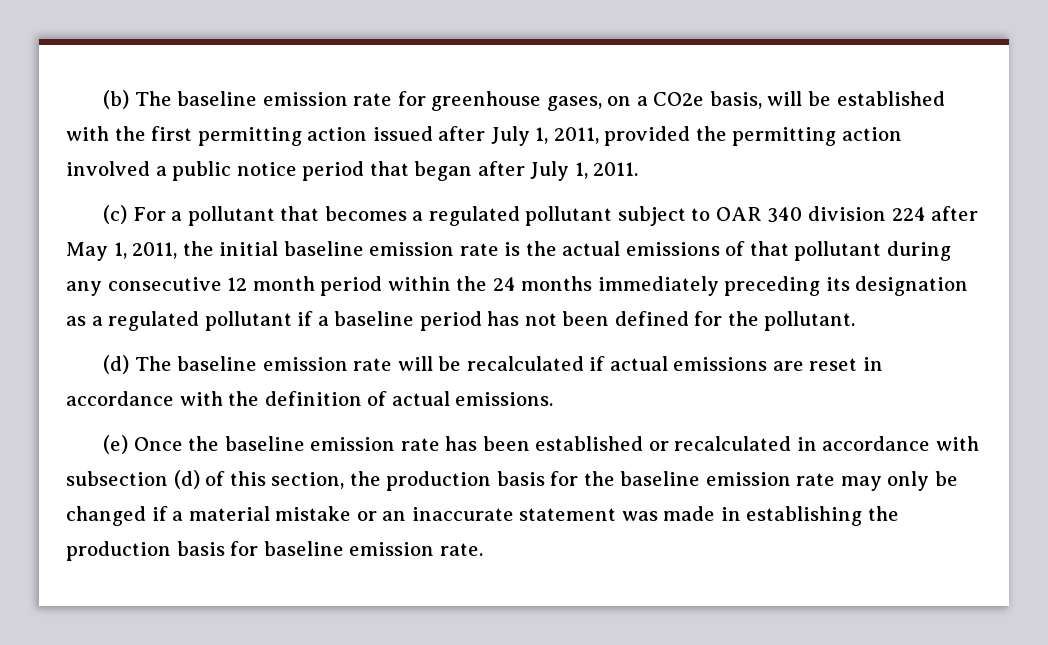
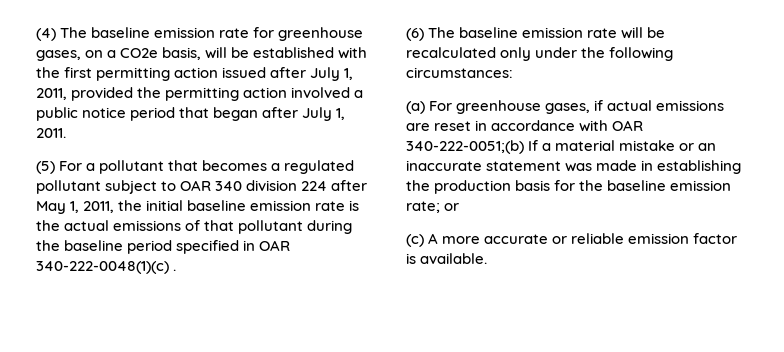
[103,90,130,109] (b) -> [36,28,56,41] (4)
[103,205,128,224] (c) -> [36,161,55,174] (5)
[66,276,969,296] [66,311,856,331] [103,355,130,374] any consecutive 12 month period within the 24 months immediately preceding its designation as a regulated pollutant if a baseline period has not been defined for the pollutant. // (d) -> [36,240,291,254] [36,261,177,274] [406,28,424,41] the baseline period specified in OAR 340-222-0048(1)(c) . // (6)
(584, 363) none -> [500,47,674,61] [406,67,513,78] [406,100,591,114] only under the following circumstances: // (a) For greenhouse gases,
[228,391,554,406] [103,435,979,454] [66,470,959,491] [66,506,168,526] the definition of actual emissions. // (e) Once the baseline emission rate has been established or recalculated in accordance with subsection (d) of this section, the production basis for the baseline emission rate may only be changed if -> [612,120,644,131] [406,140,539,154] OAR 340-222-0051;(b) If
[263,541,483,556] baseline emission rate. -> [579,180,732,191] [406,201,460,213] [406,233,738,247] [406,253,488,264] the baseline emission rate; or // (c) A more accurate or reliable emission factor is available.

